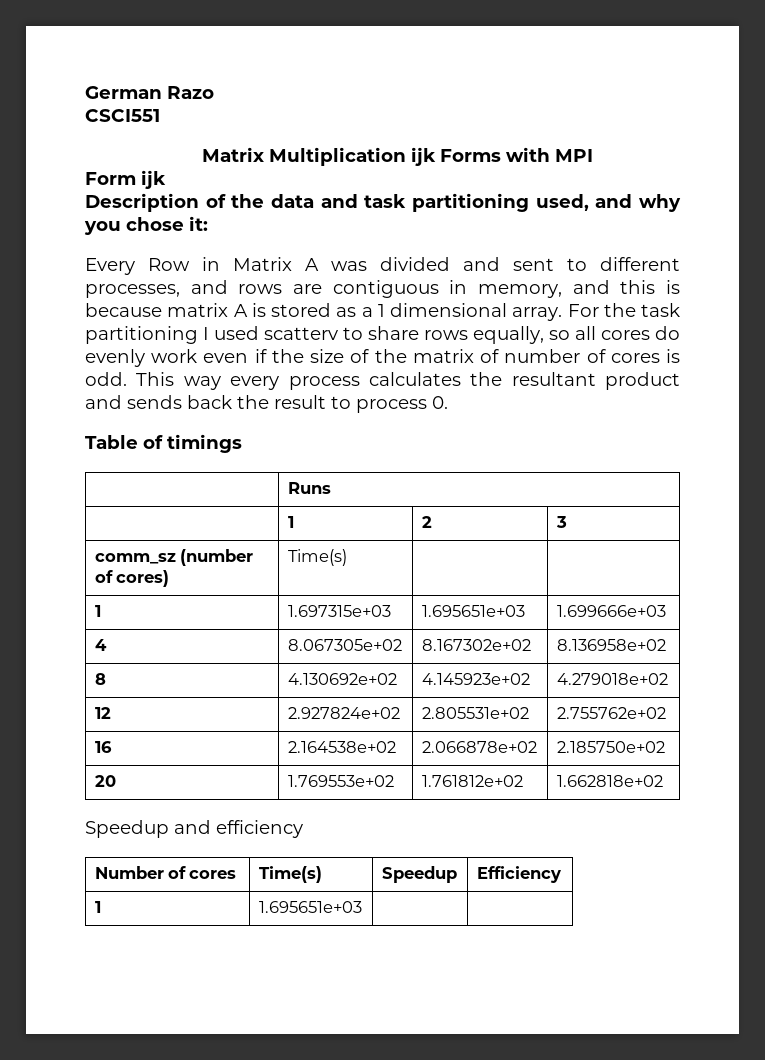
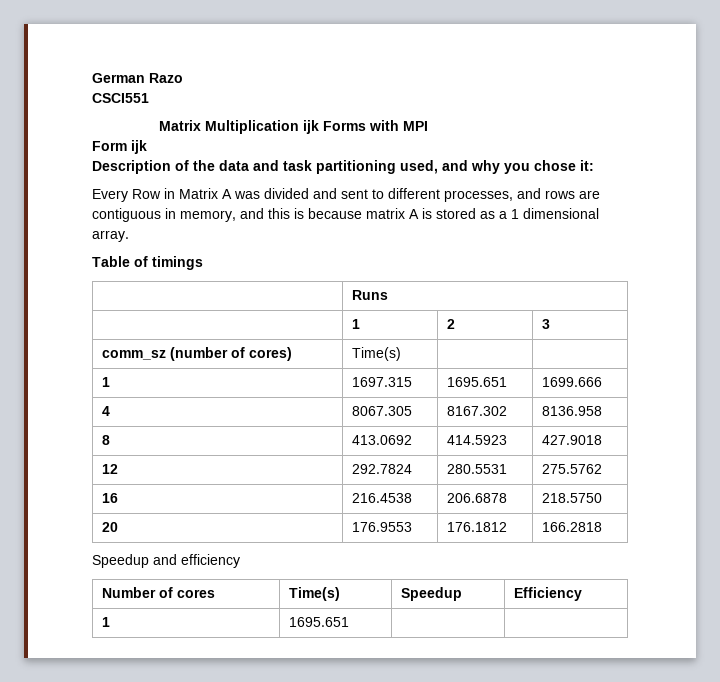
[567,303,680,317] [85,326,680,344] [85,349,680,367] [85,372,680,390] [85,395,448,413] For the task partitioning I used scatterv to share rows equally, so all cores do evenly work even if the size of the matrix of number of cores is odd. This way every process calculates the resultant product and sends back the result to process 0. -> (129, 236) none
[287,605,391,617] [421,605,525,617] [556,605,666,617] [94,639,107,651] [287,639,402,651] [421,639,531,651] [556,639,666,651] [94,673,106,685] [287,673,397,685] [421,673,530,685] [556,673,668,685] [94,707,111,719] [287,707,400,719] [421,707,529,719] [556,707,666,719] [94,741,112,753] [287,741,396,753] [421,741,537,753] [556,741,665,753] [94,775,116,787] [287,775,394,787] [421,775,523,787] [556,775,663,787] 1.697315e+03 | 1.695651e+03 | 1.699666e+03 // 4 | 8.067305e+02 | 8.167302e+02 | 8.136958e+02 // 8 | 4.130692e+02 | 4.145923e+02 | 4.279018e+02 // 12 | 2.927824e+02 | 2.805531e+02 | 2.755762e+02 // 16 | 2.164538e+02 | 2.066878e+02 | 2.185750e+02 // 20 | 1.769553e+02 | 1.761812e+02 | 1.662818e+02 -> [352,377,413,387] [447,377,508,387] [542,377,603,387] [102,406,111,416] [352,406,413,416] [447,406,508,416] [542,406,603,416] [102,435,111,445] [352,435,413,445] [447,435,508,445] [542,435,603,445] [102,464,119,474] [352,464,413,474] [447,464,508,474] [542,464,603,474] [102,493,119,503] [352,493,413,503] [447,493,508,503] [542,493,603,503] [102,522,119,532] [352,522,413,532] [447,522,508,532] [542,522,603,532] 1697.315 | 1695.651 | 1699.666 // 4 | 8067.305 | 8167.302 | 8136.958 // 8 | 413.0692 | 414.5923 | 427.9018 // 12 | 292.7824 | 280.5531 | 275.5762 // 16 | 216.4538 | 206.6878 | 218.5750 // 20 | 176.9553 | 176.1812 | 166.2818
[258,901,362,913] 1.695651e+03 -> [289,617,350,627] 1695.651

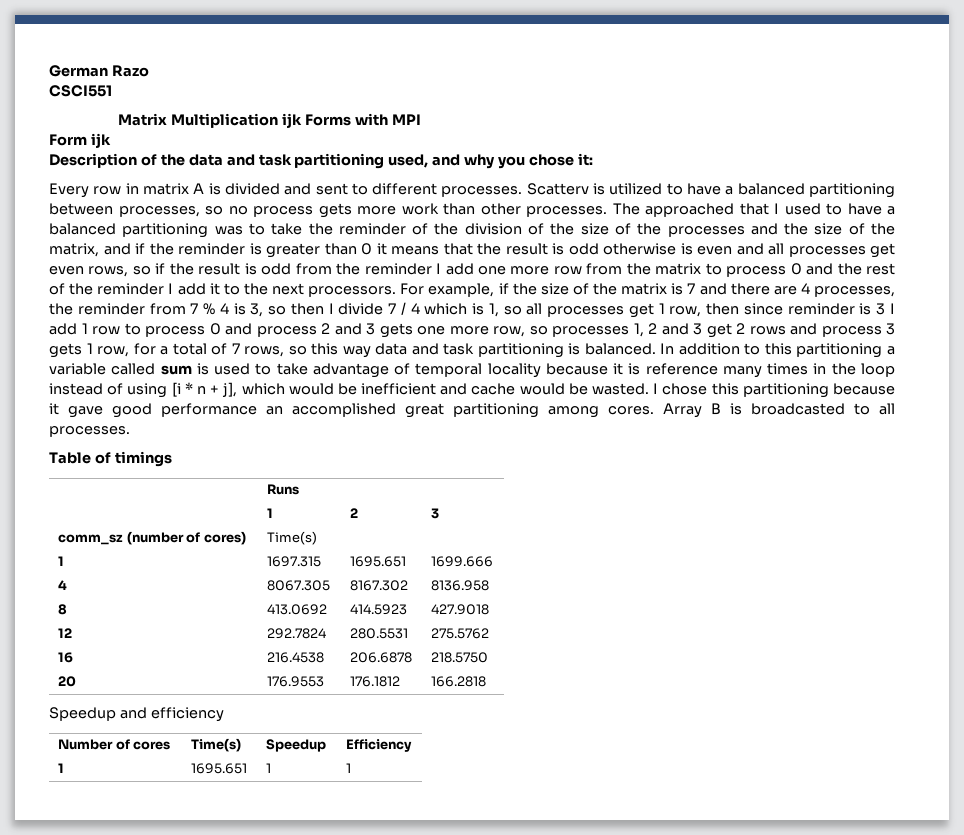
[132,188,260,199] Row in Matrix A was -> [93,183,221,195] row in matrix A is
[444,188,600,202] [92,208,599,222] [92,230,129,242] processes, and rows are contiguous in memory, and this is because matrix A is stored as a 1 dimensional array. -> [441,183,895,198] [49,203,895,218] [49,223,895,238] [49,243,895,258] [49,263,896,277] [49,283,895,297] [49,302,895,318] [49,323,895,338] [49,343,895,358] [49,363,896,378] [49,382,895,398] [49,403,895,418] [49,426,130,437] processes. Scatterv is utilized to have a balanced partitioning between processes, so no process gets more work than other processes. The approached that I used to have a balanced partitioning was to take the reminder of the division of the size of the processes and the size of the matrix, and if the reminder is greater than 0 it means that the result is odd otherwise is even and all processes get even rows, so if the result is odd from the reminder I add one more row from the matrix to process 0 and the rest of the reminder I add it to the next processors. For example, if the size of the matrix is 7 and there are 4 processes, the reminder from 7 % 4 is 3, so then I divide 7 / 4 which is 1, so all processes get 1 row, then since reminder is 3 I add 1 row to process 0 and process 2 and 3 gets one more row, so processes 1, 2 and 3 get 2 rows and process 3 gets 1 row, for a total of 7 rows, so this way data and task partitioning is balanced. In addition to this partitioning a variable called sum is used to take advantage of temporal locality because it is reference many times in the loop instead of using [i * n + j], which would be inefficient and cache would be wasted. I chose this partitioning because it gave good performance an accomplished great partitioning among cores. Array B is broadcasted to all processes.
(350, 622) | -> [266,763,272,773] [346,763,352,773] 1 | 1

